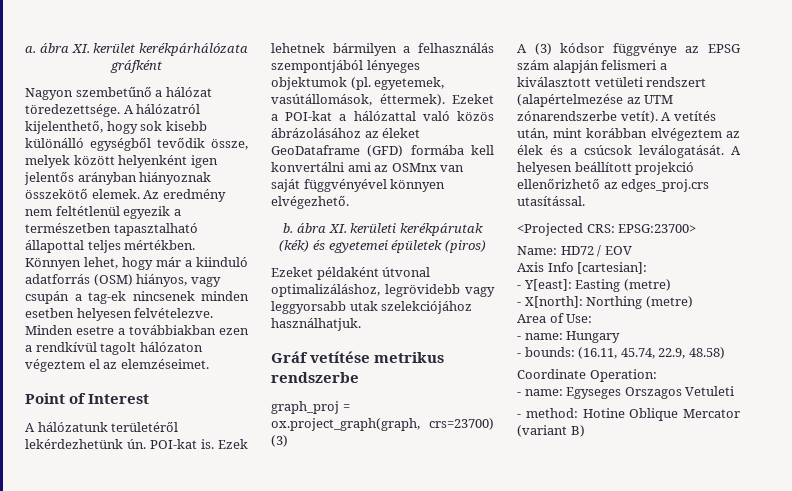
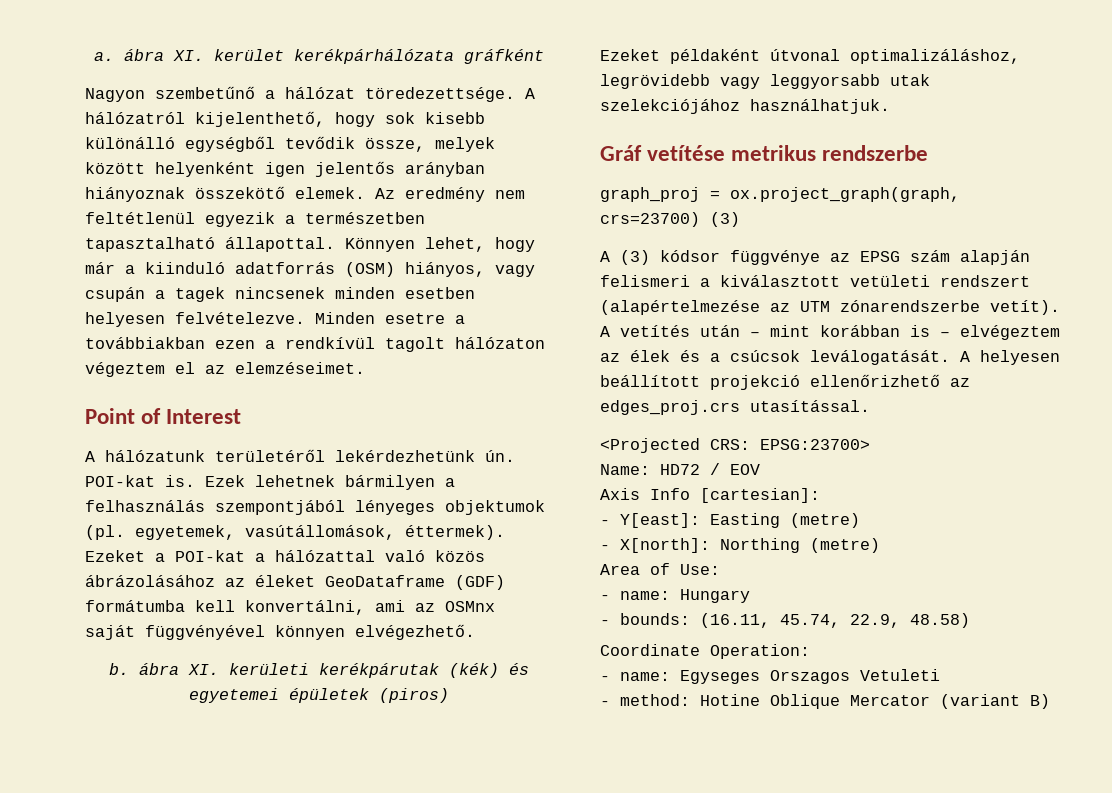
[25,240,196,253] állapottal teljes mértékben. -> [225,237,335,252] állapottal.
[88,291,126,304] tag-ek -> [175,287,225,302] tagek
[367,145,494,157] [271,162,344,172] (GFD) formába kell konvertálni -> [455,575,505,590] [85,600,365,615] (GDF) formátumba kell konvertálni,
[440,165,465,172] van -> (495, 606) none
[517,128,647,140] után, mint korábban -> [700,325,950,337] után – mint korábban is –

